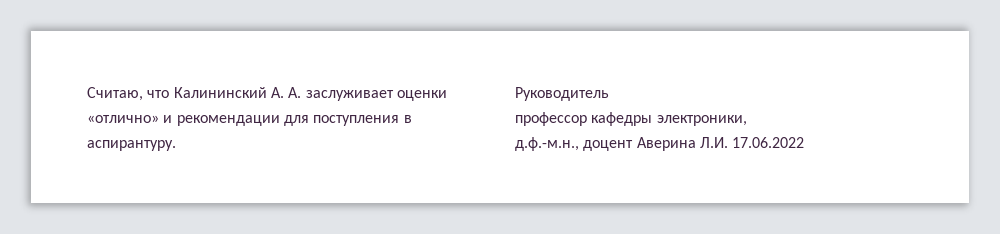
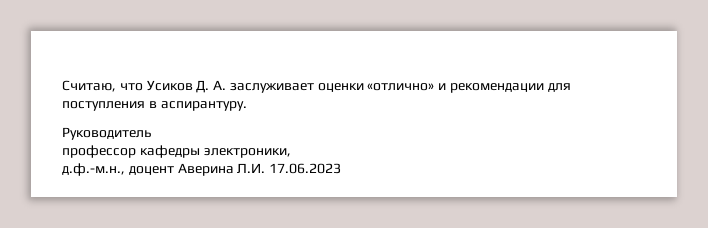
[173,87,284,98] Калининский А. -> [146,80,210,93] Усиков Д.
[732,137,805,148] 17.06.2022 -> [269,163,342,174] 17.06.2023

